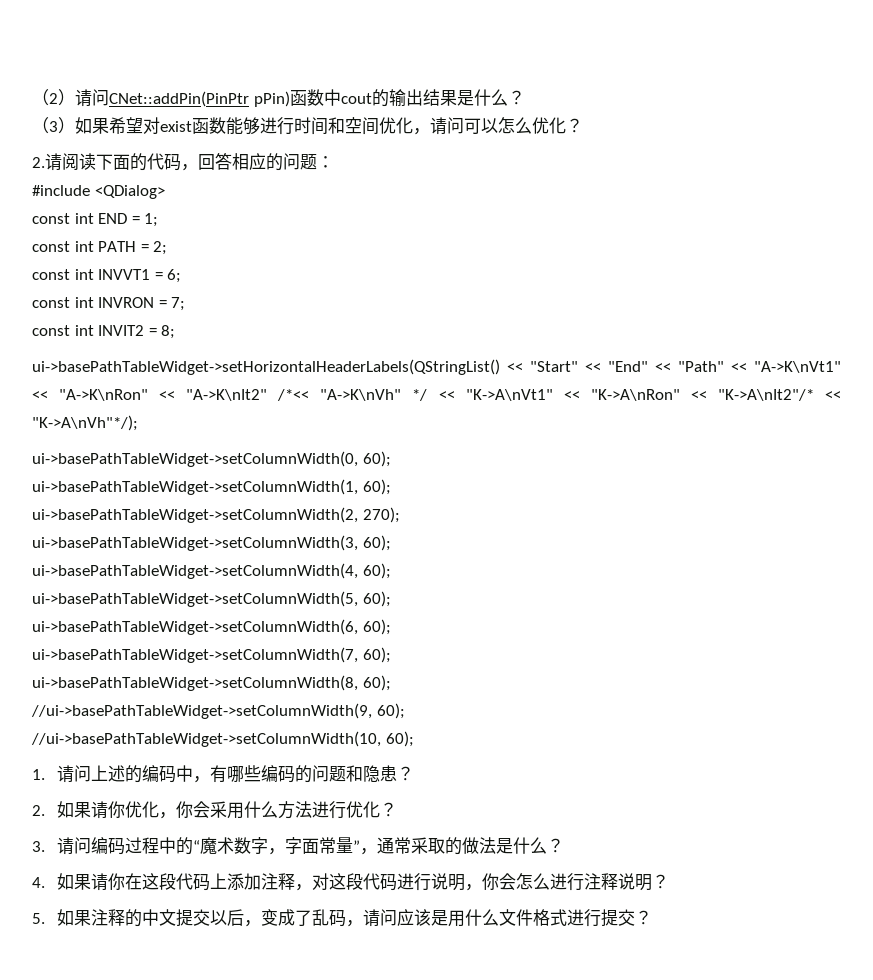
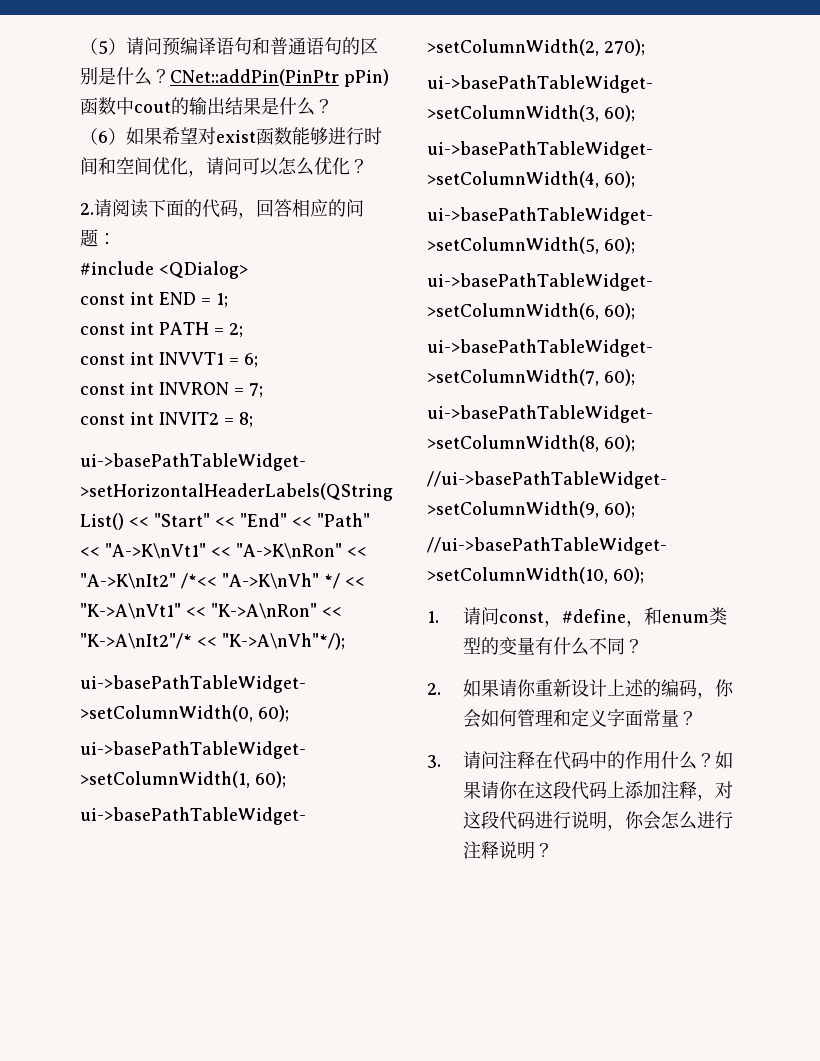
[32,89,109,107] （2）请问 -> [80,37,378,56] [80,67,170,86] （5）请问预编译语句和普通语句的区别是什么？
[49,121,58,132] 3 -> [98,131,108,143] 6
[90,765,414,783] [32,801,397,819] [32,837,564,855] [32,877,45,888] 上述的编码中，有哪些编码的问题和隐患？ // 2.如果请你优化，你会采用什么方法进行优化？ // 3.请问编码过程中的“魔术数字，字面常量”，通常采取的做法是什么？ // 4. -> [498,607,727,627] [462,637,643,656] [427,679,734,699] [462,708,697,728] [427,751,715,770] const，#define，和enum类型的变量有什么不同？ // 2.如果请你重新设计上述的编码，你会如何管理和定义字面常量？ // 3.请问注释在代码中的作用什么？
[32,909,652,927] // 5.如果注释的中文提交以后，变成了乱码，请问应该是用什么文件格式进行提交？ -> (553, 850) none

